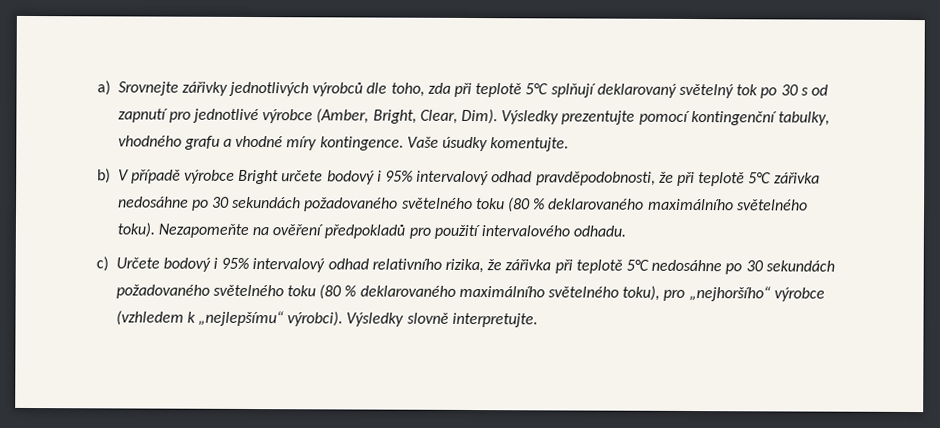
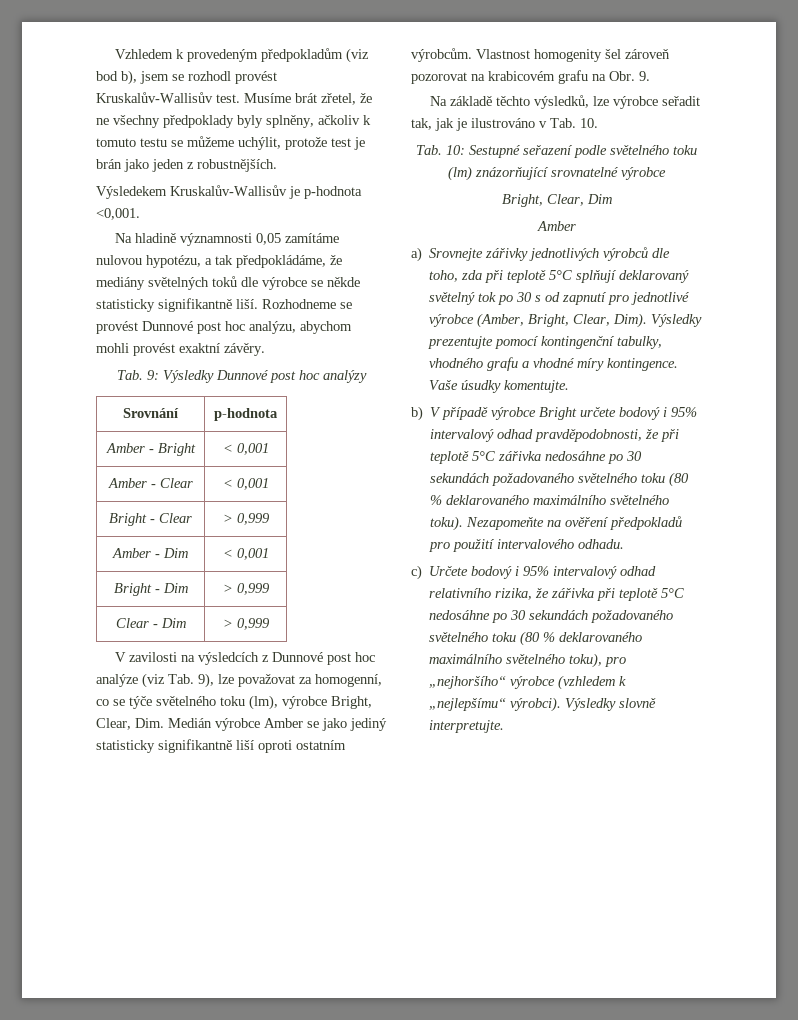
(97, 88) none -> [115,48,370,63] [96,70,277,85] [96,92,372,105] [96,115,371,128] [96,136,365,150] [96,159,277,172] [96,185,362,199] [96,208,140,220] [115,233,340,246] [96,255,342,268] [96,276,360,290] [96,298,352,312] [96,321,352,334] [96,343,265,356] [117,370,367,383] [123,408,179,418] [214,408,278,421] [105,443,196,456] [222,443,269,455] [107,478,193,488] [222,478,269,490] [109,513,192,526] [222,513,270,525] [112,548,188,558] [222,548,269,560] [113,583,188,596] [222,583,270,595] [115,618,186,628] [222,618,270,630] [115,652,376,665] [96,673,382,688] [96,695,372,710] [96,718,387,731] [96,739,346,753] [411,48,670,62] [411,70,650,84] [430,95,701,109] [411,118,598,131] [416,145,697,158] [448,166,666,181] [501,194,612,207] [536,221,576,231] Vzhledem k provedeným předpokladům (viz bod b), jsem se rozhodl provést Kruskalův-Wallisův test. Musíme brát zřetel, že ne všechny předpoklady byly splněny, ačkoliv k tomuto testu se můžeme uchýlit, protože test je brán jako jeden z robustnějších. // Výsledekem Kruskalův-Wallisův je p-hodnota <0,001. // Na hladině významnosti 0,05 zamítáme nulovou hypotézu, a tak předpokládáme, že mediány světelných toků dle výrobce se někde statisticky signifikantně liší. Rozhodneme se provést Dunnové post hoc analýzu, abychom mohli provést exaktní závěry. // Tab. 9: Výsledky Dunnové post hoc analýzy // Srovnání | p-hodnota // Amber - Bright | < 0,001 // Amber - Clear | < 0,001 // Bright - Clear | > 0,999 // Amber - Dim | < 0,001 // Bright - Dim | > 0,999 // Clear - Dim | > 0,999 // V zavilosti na výsledcích z Dunnové post hoc analýze (viz Tab. 9), lze považovat za homogenní, co se týče světelného toku (lm), výrobce Bright, Clear, Dim. Medián výrobce Amber se jako jediný statisticky signifikantně liší oproti ostatním výrobcům. Vlastnost homogenity šel zároveň pozorovat na krabicovém grafu na Obr. 9. // Na základě těchto výsledků, lze výrobce seřadit tak, jak je ilustrováno v Tab. 10. // Tab. 10: Sestupné seřazení podle světelného toku (lm) znázorňující srovnatelné výrobce // Bright, Clear, Dim // Amber //

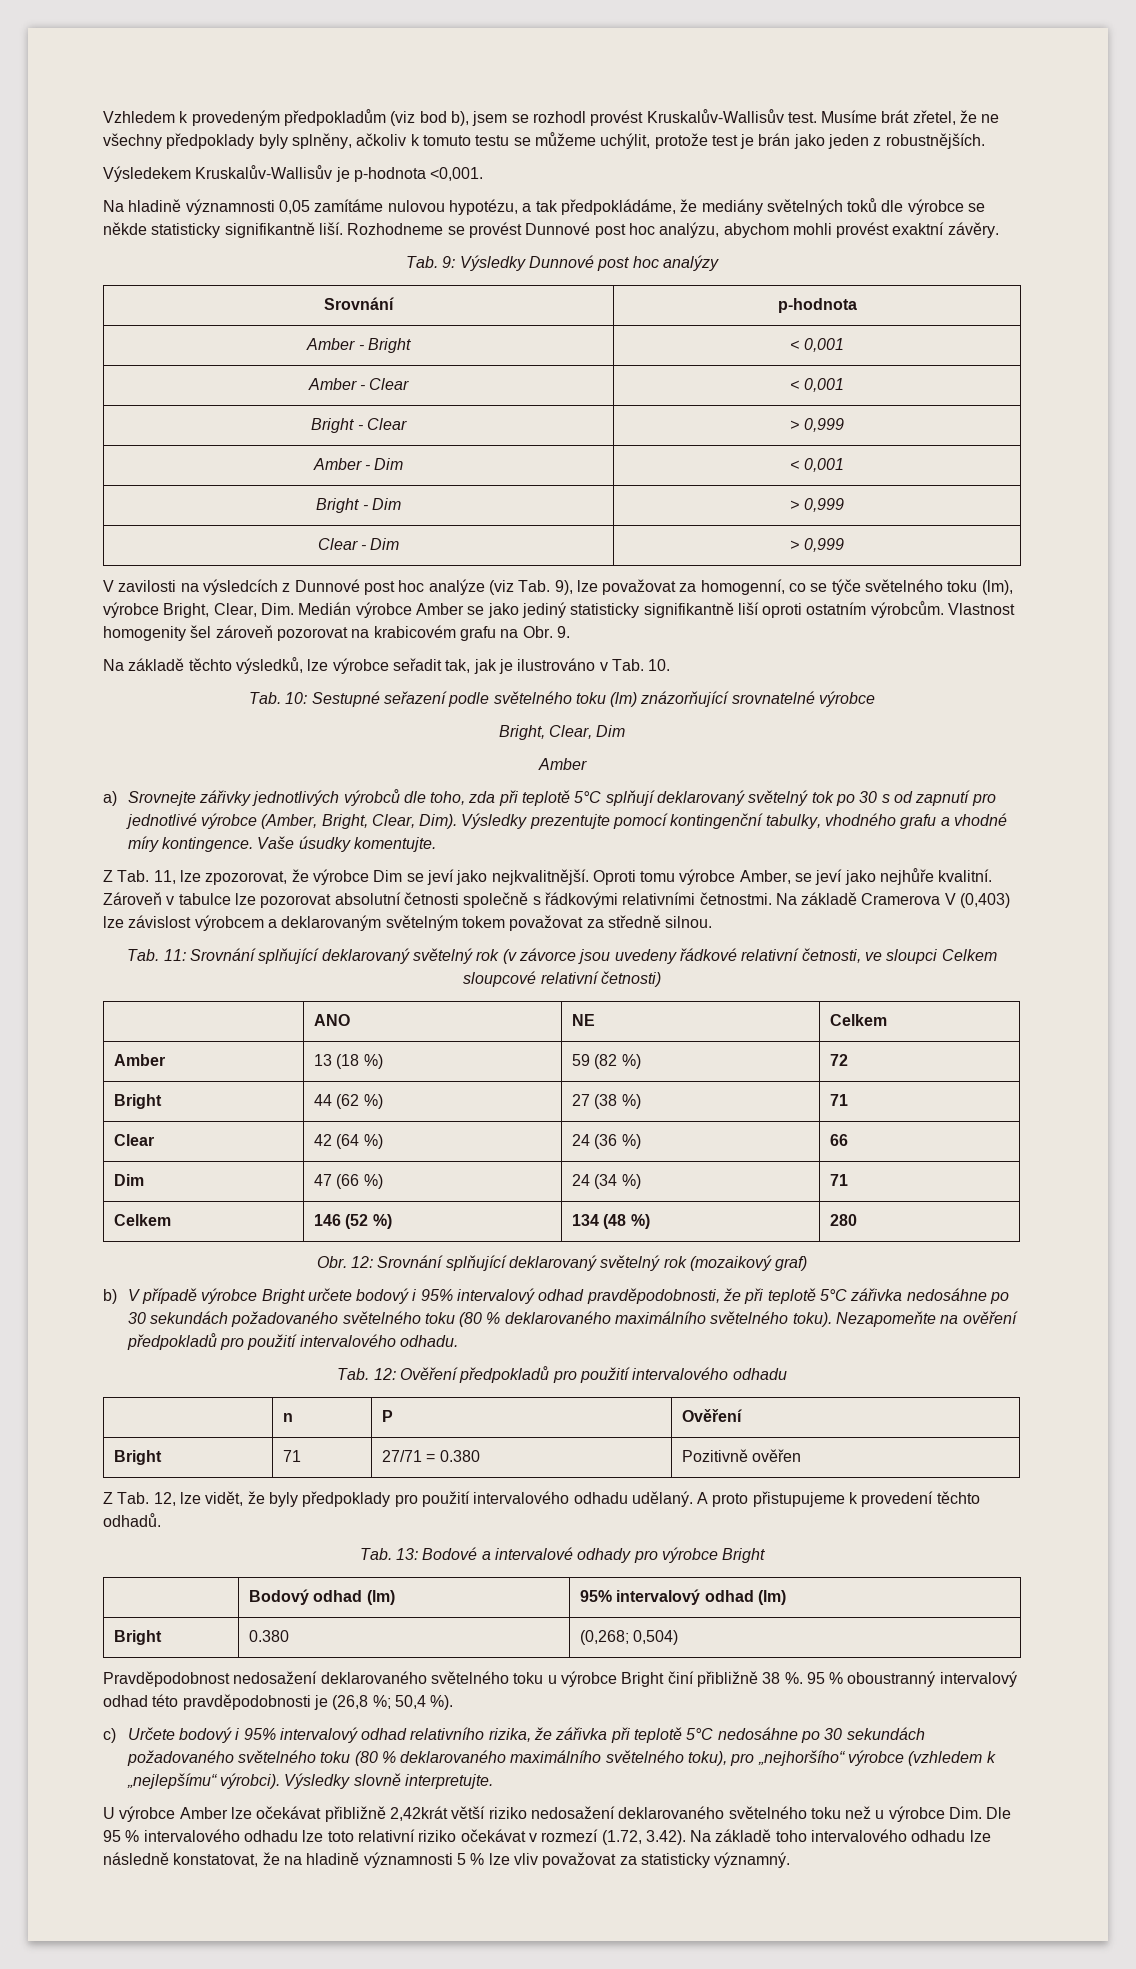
(570, 386) none -> [103,868,993,885] [103,892,1011,908] [103,915,713,931] [127,948,997,964] [463,971,661,987] [313,1014,350,1026] [571,1014,595,1026] [829,1014,887,1026] [113,1054,165,1066] [313,1054,383,1069] [571,1054,641,1069] [829,1054,848,1066] [113,1094,162,1109] [313,1094,383,1109] [571,1094,641,1109] [829,1094,848,1106] [113,1134,154,1146] [313,1134,383,1149] [571,1134,641,1149] [829,1134,848,1146] [113,1174,144,1186] [313,1174,383,1189] [571,1174,641,1189] [829,1174,848,1186] [113,1214,171,1226] [313,1214,392,1229] [571,1214,650,1229] [829,1214,857,1226] [316,1255,808,1271] // Z Tab. 11, lze zpozorovat, že výrobce Dim se jeví jako nejkvalitnější. Oproti tomu výrobce Amber, se jeví jako nejhůře kvalitní. Zároveň v tabulce lze pozorovat absolutní četnosti společně s řádkovými relativními četnostmi. Na základě Cramerova V (0,403) lze závislost výrobcem a deklarovaným světelným tokem považovat za středně silnou. // Tab. 11: Srovnání splňující deklarovaný světelný rok (v závorce jsou uvedeny řádkové relativní četnosti, ve sloupci Celkem sloupcové relativní četnosti) // | ANO | NE | Celkem // Amber | 13 (18 %) | 59 (82 %) | 72 // Bright | 44 (62 %) | 27 (38 %) | 71 // Clear | 42 (64 %) | 24 (36 %) | 66 // Dim | 47 (66 %) | 24 (34 %) | 71 // Celkem | 146 (52 %) | 134 (48 %) | 280 // Obr. 12: Srovnání splňující deklarovaný světelný rok (mozaikový graf)
(625, 544) none -> [337,1366,787,1383] [282,1413,293,1422] [381,1410,393,1422] [681,1409,742,1422] [113,1450,162,1465] [282,1450,301,1462] [381,1450,480,1462] [681,1449,802,1462] [103,1491,980,1507] [103,1513,161,1527] [359,1547,766,1563] [248,1589,395,1605] [579,1589,786,1605] [113,1630,162,1645] [248,1630,289,1642] [579,1630,679,1645] [103,1671,1017,1687] [103,1694,454,1710] // Tab. 12: Ověření předpokladů pro použití intervalového odhadu // | n | P | Ověření // Bright | 71 | 27/71 = 0.380 | Pozitivně ověřen // Z Tab. 12, lze vidět, že byly předpoklady pro použití intervalového odhadu udělaný. A proto přistupujeme k provedení těchto odhadů. // Tab. 13: Bodové a intervalové odhady pro výrobce Bright // | Bodový odhad (lm) | 95% intervalový odhad (lm) // Bright | 0.380 | (0,268; 0,504) // Pravděpodobnost nedosažení deklarovaného světelného toku u výrobce Bright činí přibližně 38 %. 95 % oboustranný intervalový odhad této pravděpodobnosti je (26,8 %; 50,4 %).
(505, 726) none -> [103,1806,1012,1822] [103,1829,991,1845] [103,1852,791,1868] // U výrobce Amber lze očekávat přibližně 2,42krát větší riziko nedosažení deklarovaného světelného toku než u výrobce Dim. Dle 95 % intervalového odhadu lze toto relativní riziko očekávat v rozmezí (1.72, 3.42). Na základě toho intervalového odhadu lze následně konstatovat, že na hladině významnosti 5 % lze vliv považovat za statisticky významný.

